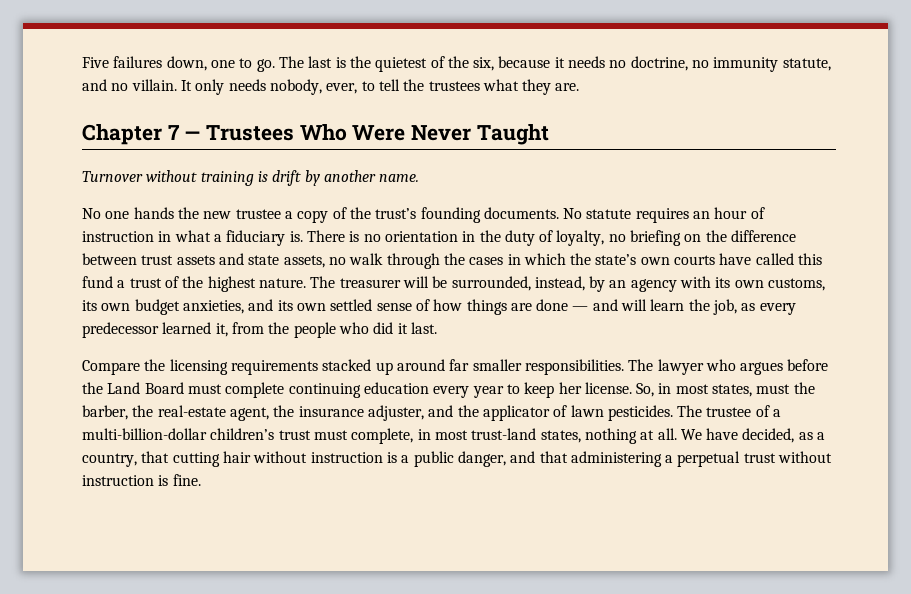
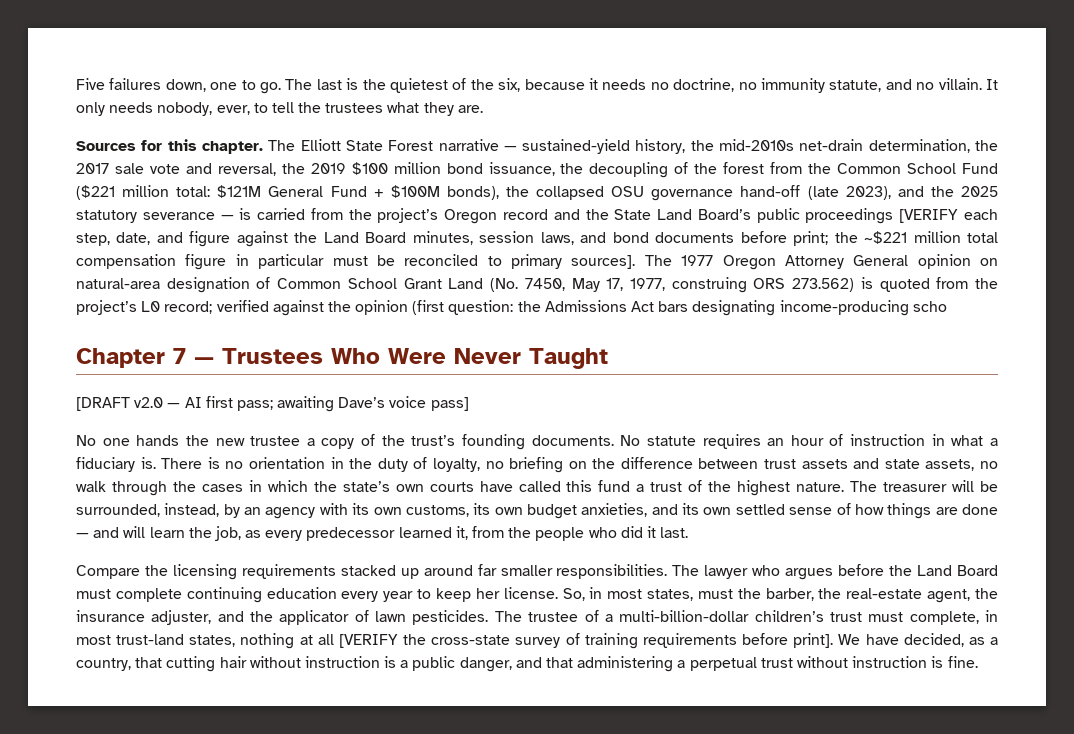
(580, 87) none -> [76,139,998,154] [76,162,999,178] [76,185,998,201] [76,208,999,224] [76,231,999,247] [76,254,998,270] [76,277,998,293] [76,300,947,316] // Sources for this chapter. The Elliott State Forest narrative — sustained-yield history, the mid-2010s net-drain determination, the 2017 sale vote and reversal, the 2019 $100 million bond issuance, the decoupling of the forest from the Common School Fund ($221 million total: $121M General Fund + $100M bonds), the collapsed OSU governance hand-off (late 2023), and the 2025 statutory severance — is carried from the project’s Oregon record and the State Land Board’s public proceedings [VERIFY each step, date, and figure against the Land Board minutes, session laws, and bond documents before print; the ~$221 million total compensation figure in particular must be reconciled to primary sources]. The 1977 Oregon Attorney General opinion on natural-area designation of Common School Grant Land (No. 7450, May 17, 1977, construing ORS 273.562) is quoted from the project’s L0 record; verified against the opinion (first question: the Admissions Act bars designating income-producing scho
[82,170,420,186] Turnover without training is drift by another name. -> [76,396,469,412] [DRAFT v2.0 — AI first pass; awaiting Dave’s voice pass]
[657,428,677,440] all. -> [317,633,834,649] all [VERIFY the cross-state survey of training requirements before print].

